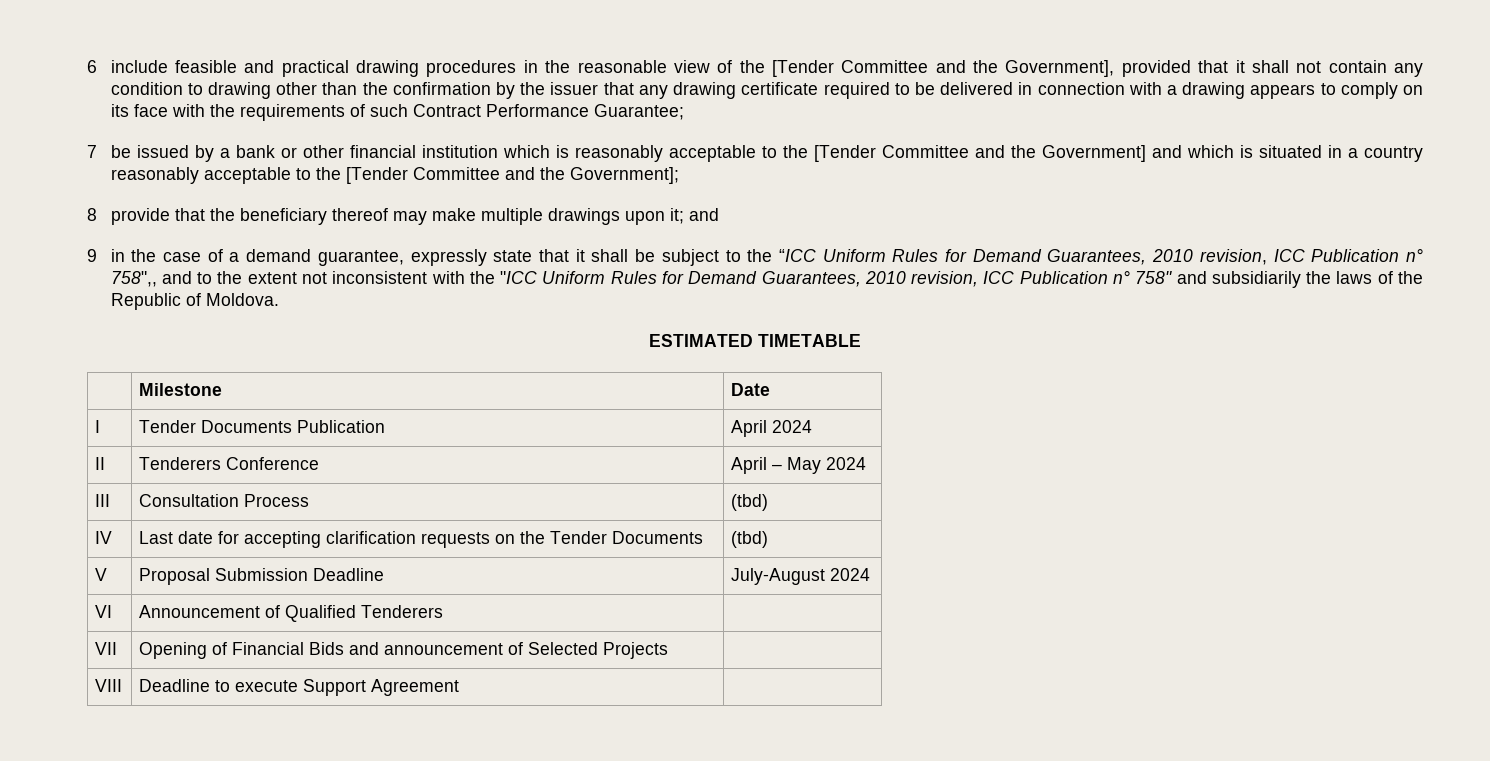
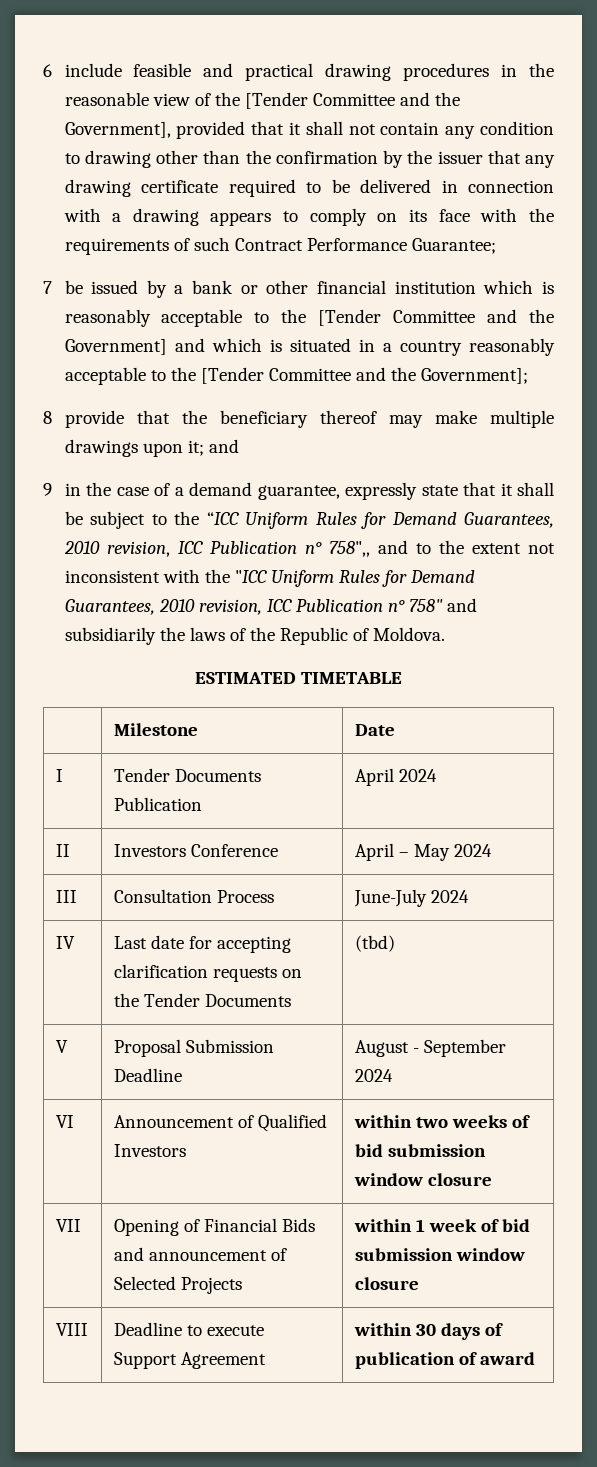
[139,457,222,470] Tenderers -> [113,844,186,857] Investors
[731,494,769,511] (tbd) -> [353,889,469,907] June-July 2024
[731,568,826,585] July-August -> [354,1039,506,1057] August - September
[361,605,444,618] Tenderers | -> [113,1144,186,1157] [353,1115,531,1128] [354,1144,486,1157] [353,1173,492,1186] Investors | within two weeks of bid submission window closure
(669, 650) none -> [353,1219,531,1232] [354,1248,525,1261] [354,1277,419,1290] within 1 week of bid submission window closure
(460, 687) none -> [353,1323,504,1340] [354,1352,535,1369] within 30 days of publication of award

